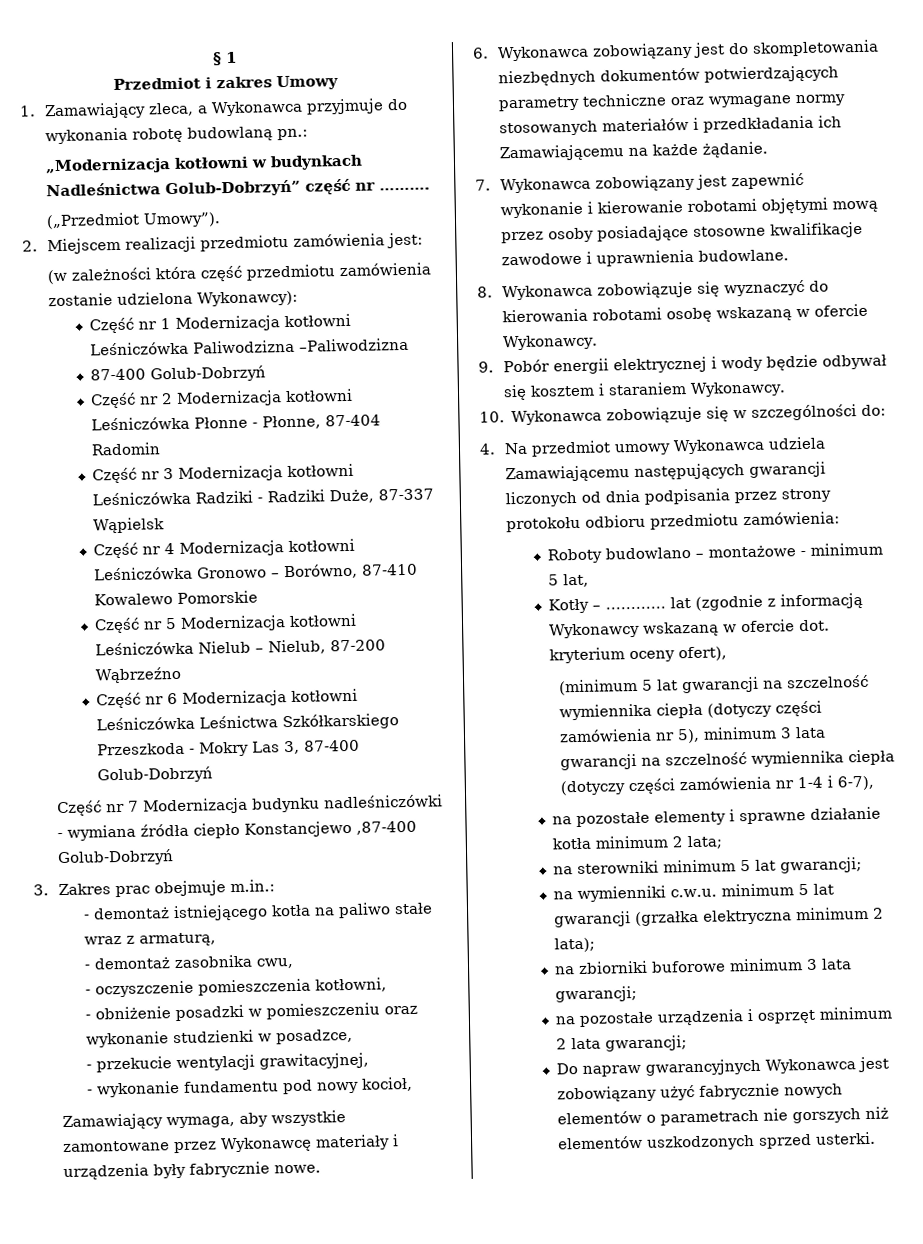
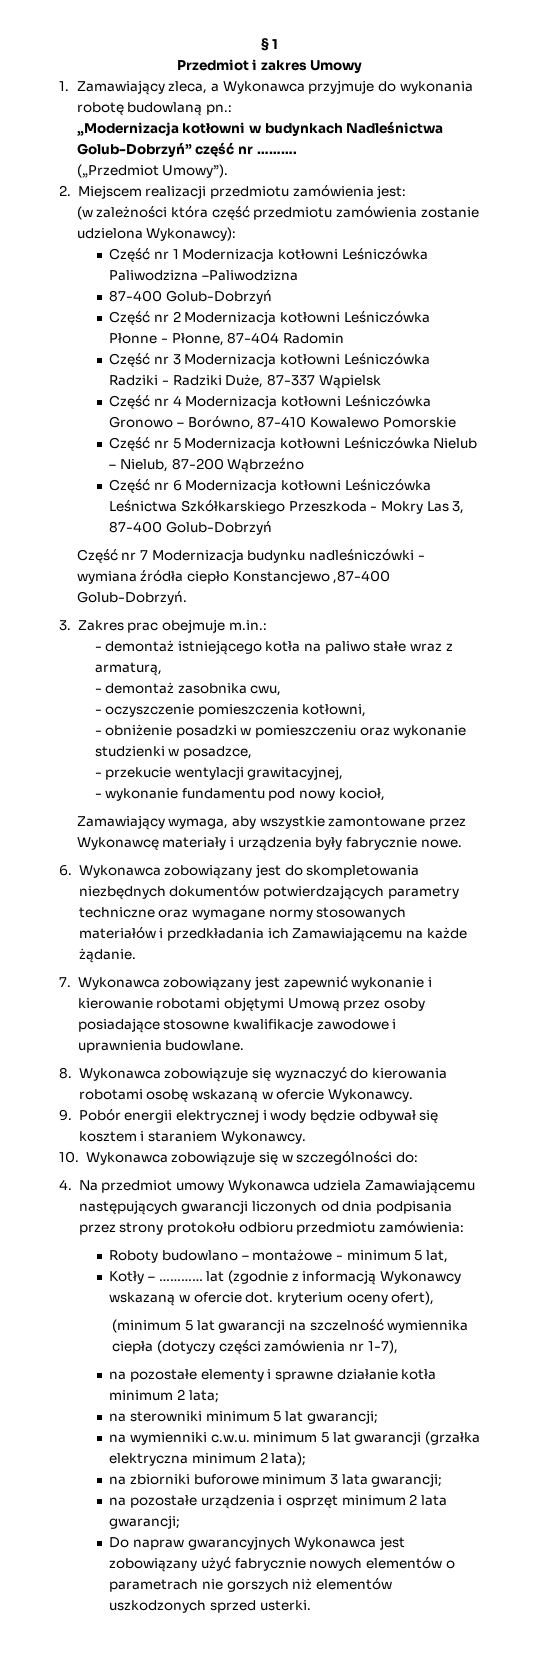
[57,849,175,867] Golub-Dobrzyń -> [76,591,187,605] Golub-Dobrzyń.
[832,200,879,213] mową -> [287,998,340,1012] Umową
[677,726,827,744] [560,749,896,771] [560,775,875,796] 5), minimum 3 lata gwarancji na szczelność wymiennika ciepła (dotyczy części zamówienia nr 1-4 i 6-7), -> [367,1340,398,1354] 1-7),

